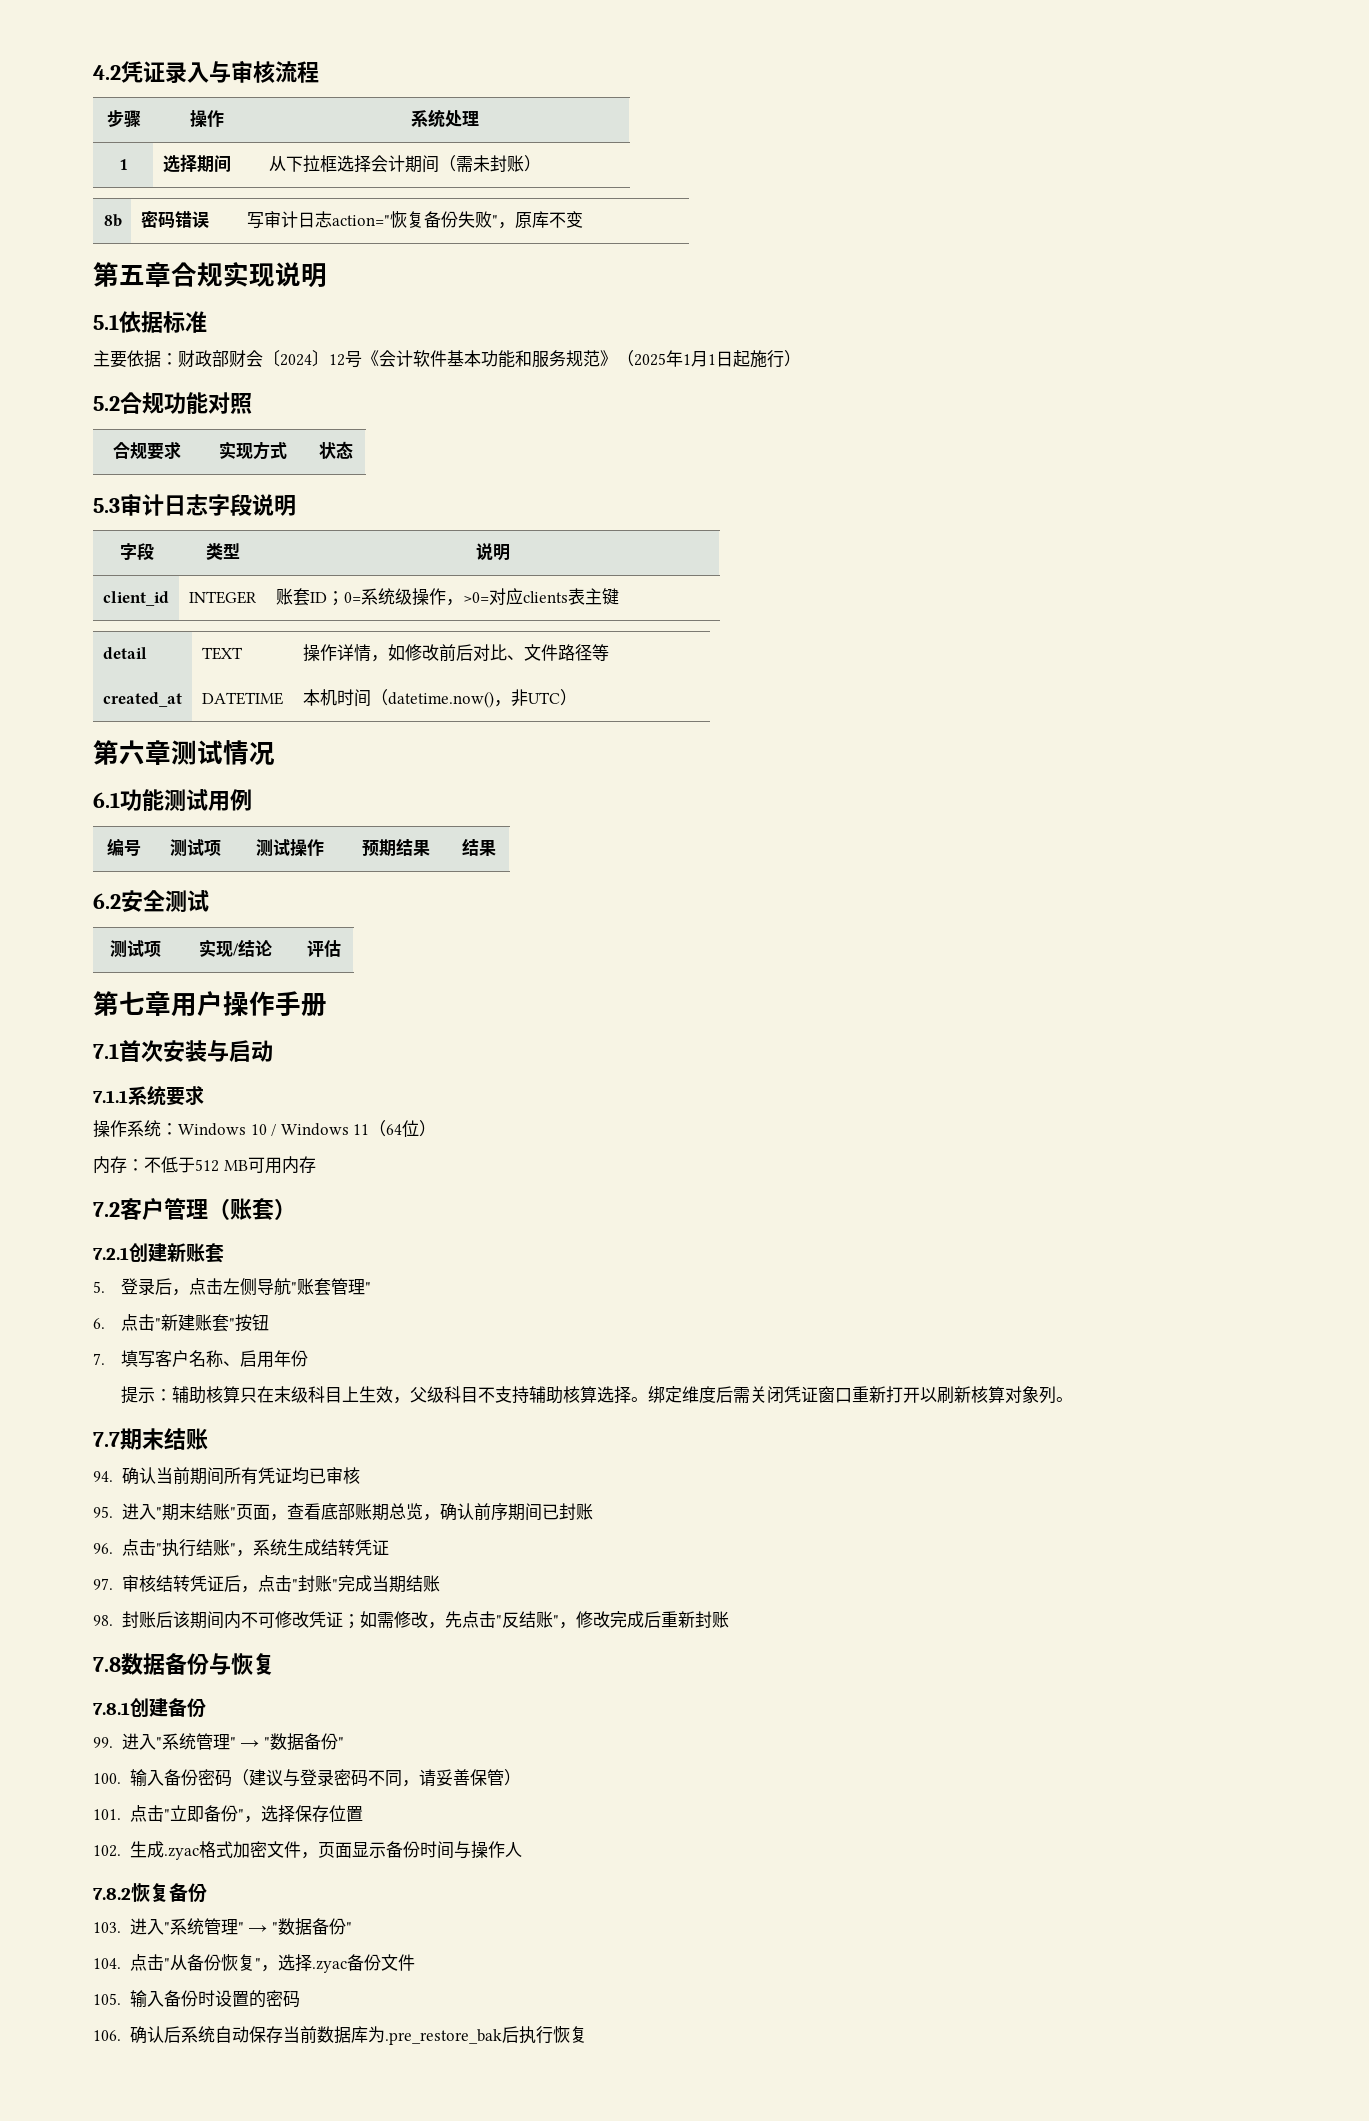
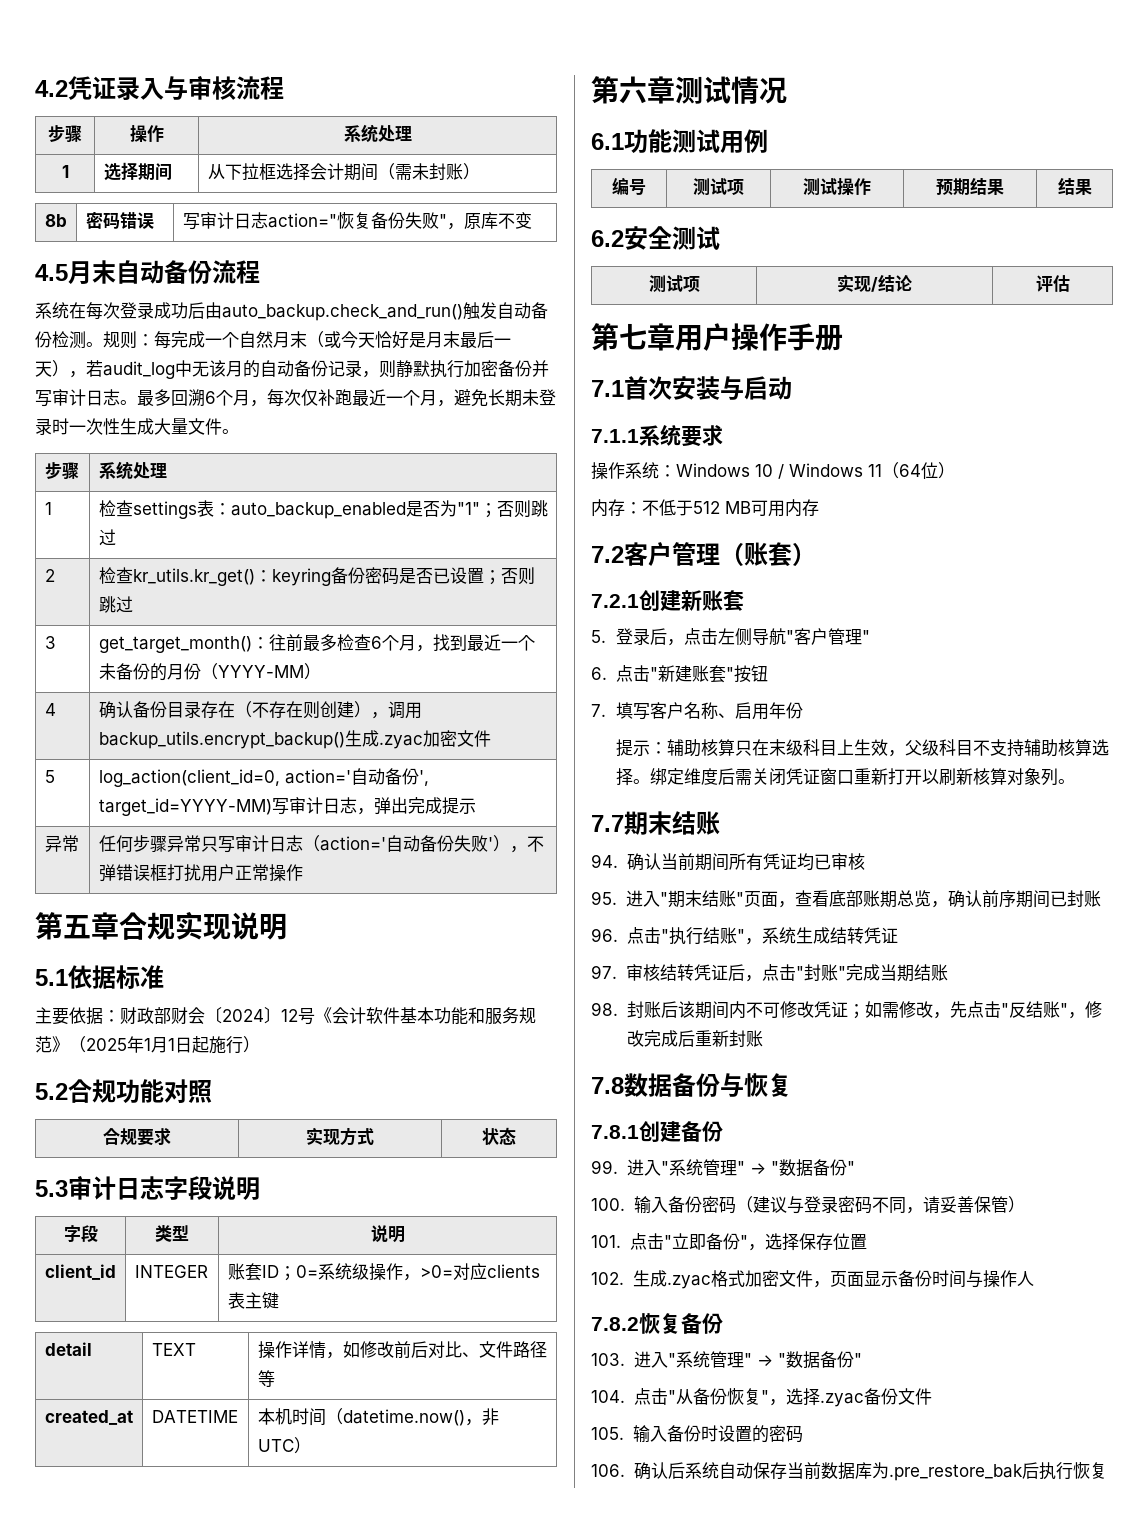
(583, 219) none -> [35,260,260,285] [35,302,548,321] [35,331,511,349] [35,360,549,379] [35,389,556,407] [35,418,239,435] [44,462,79,480] [98,461,167,480] [44,502,52,515] [98,500,548,519] [98,529,116,546] [44,569,55,582] [98,567,535,586] [98,596,133,613] [44,636,56,649] [98,634,535,653] [98,663,321,681] [44,703,56,716] [98,701,422,719] [98,730,491,749] [44,770,55,783] [98,768,429,787] [98,797,476,816] [44,835,79,852] [98,835,544,853] [98,864,303,882] // 4.5月末自动备份流程 // 系统在每次登录成功后由auto_backup.check_and_run()触发自动备份检测。规则：每完成一个自然月末（或今天恰好是月末最后一天），若audit_log中无该月的自动备份记录，则静默执行加密备份并写审计日志。最多回溯6个月，每次仅补跑最近一个月，避免长期未登录时一次性生成大量文件。 // 步骤 | 系统处理 // 1 | 检查settings表：auto_backup_enabled是否为"1"；否则跳过 // 2 | 检查kr_utils.kr_get()：keyring备份密码是否已设置；否则跳过 // 3 | get_target_month()：往前最多检查6个月，找到最近一个未备份的月份（YYYY-MM） // 4 | 确认备份目录存在（不存在则创建），调用backup_utils.encrypt_backup()生成.zyac加密文件 // 5 | log_action(client_id=0, action='自动备份', target_id=YYYY-MM)写审计日志，弹出完成提示 // 异常 | 任何步骤异常只写审计日志（action='自动备份失败'），不弹错误框打扰用户正常操作
[297,1278,332,1296] 账套 -> [793,628,828,645] 客户

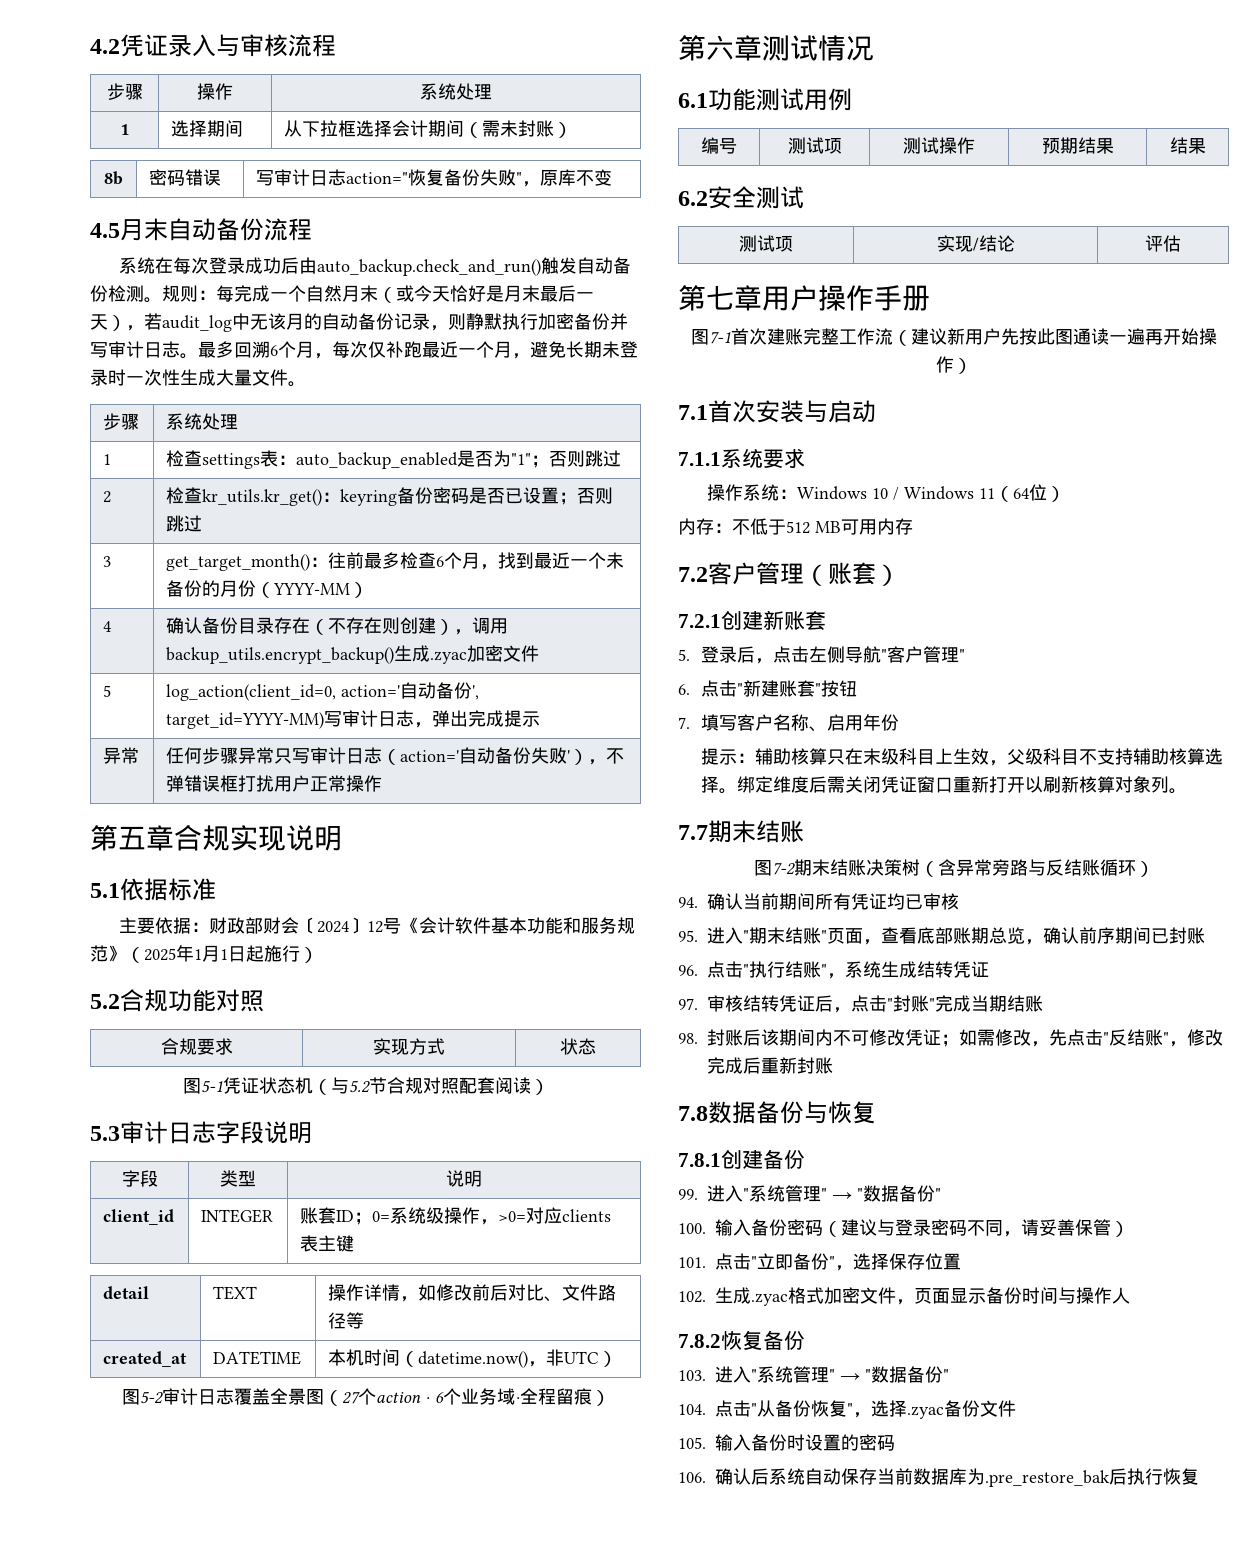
(516, 1136) none -> [182,1077,549,1095] // 图5-1凭证状态机（与5.2节合规对照配套阅读）
(311, 1445) none -> [121,1388,610,1406] // 图5-2审计日志覆盖全景图（27个action · 6个业务域·全程留痕）
(843, 338) none -> [690,328,1217,346] [935,356,972,374] // 图7-1首次建账完整工作流（建议新用户先按此图通读一遍再开始操作）
(720, 823) none -> [753,859,1154,877] // 图7-2期末结账决策树（含异常旁路与反结账循环）

